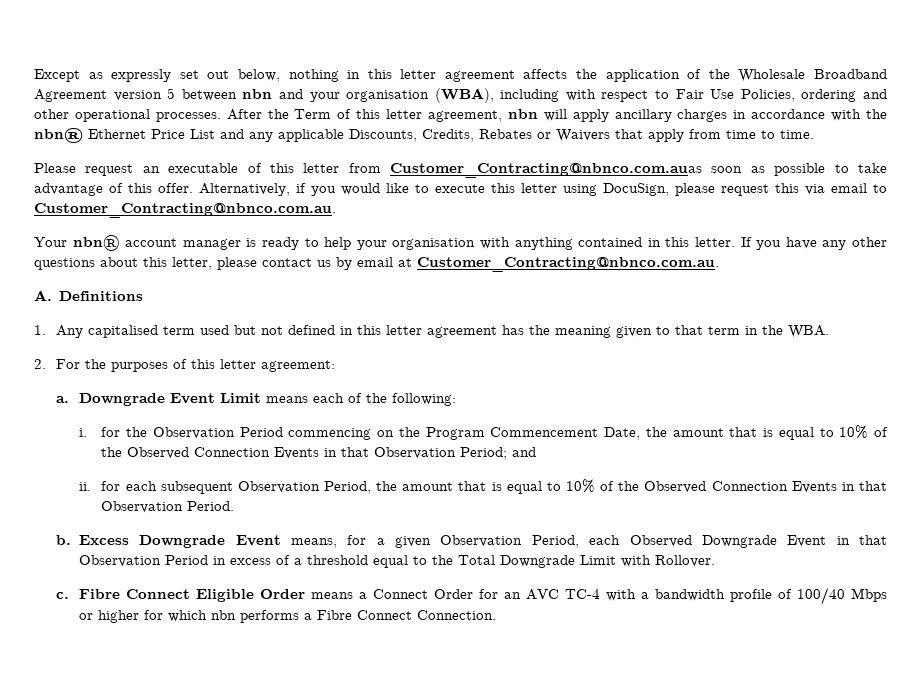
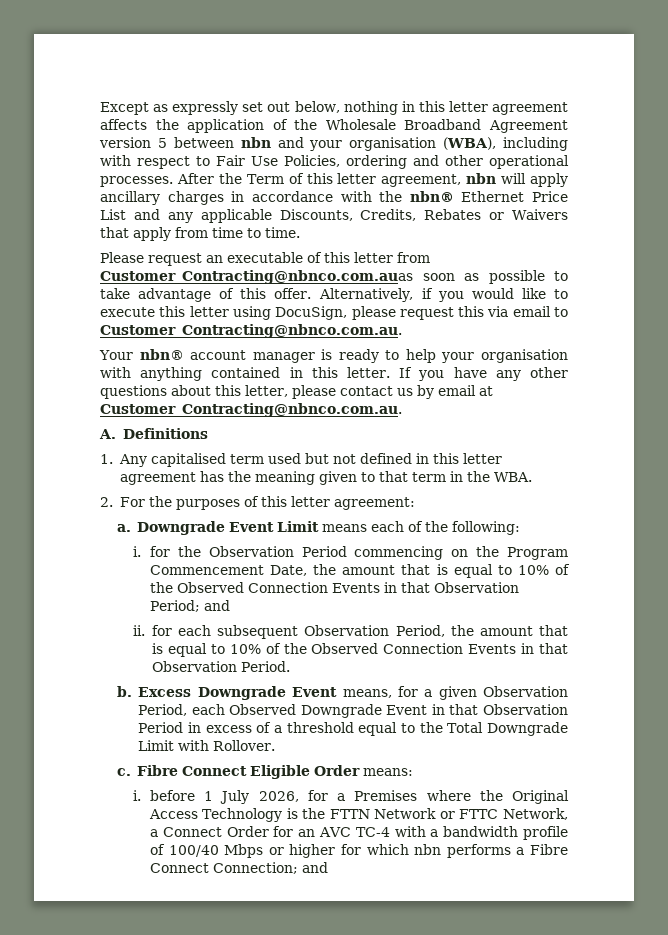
[310,592,353,599] means -> [363,768,414,776] [133,790,569,804] [148,808,568,822] means: // i. before 1 July 2026, for a Premises where the Original Access Technology is the FTTN Network or FTTC Network,
[416,610,496,620] Connection. -> [212,862,328,874] Connection; and

